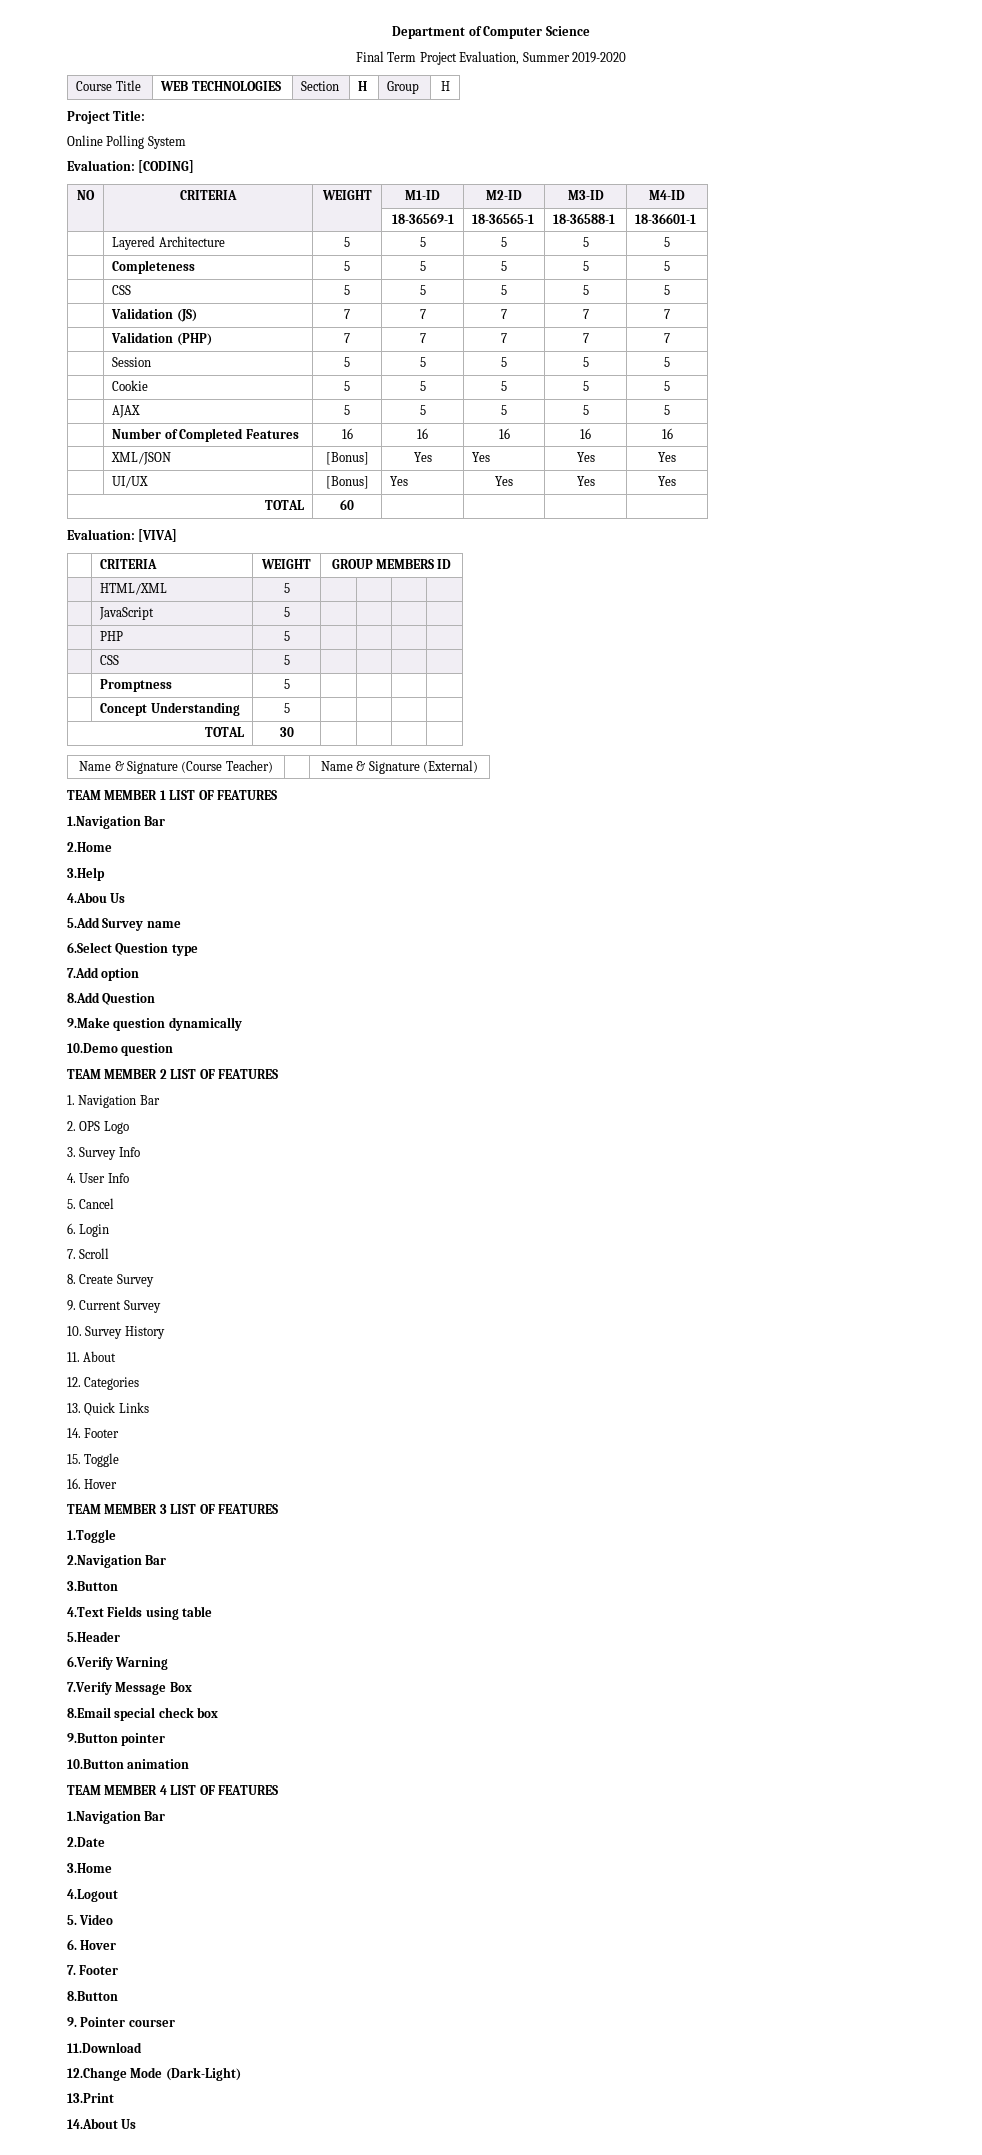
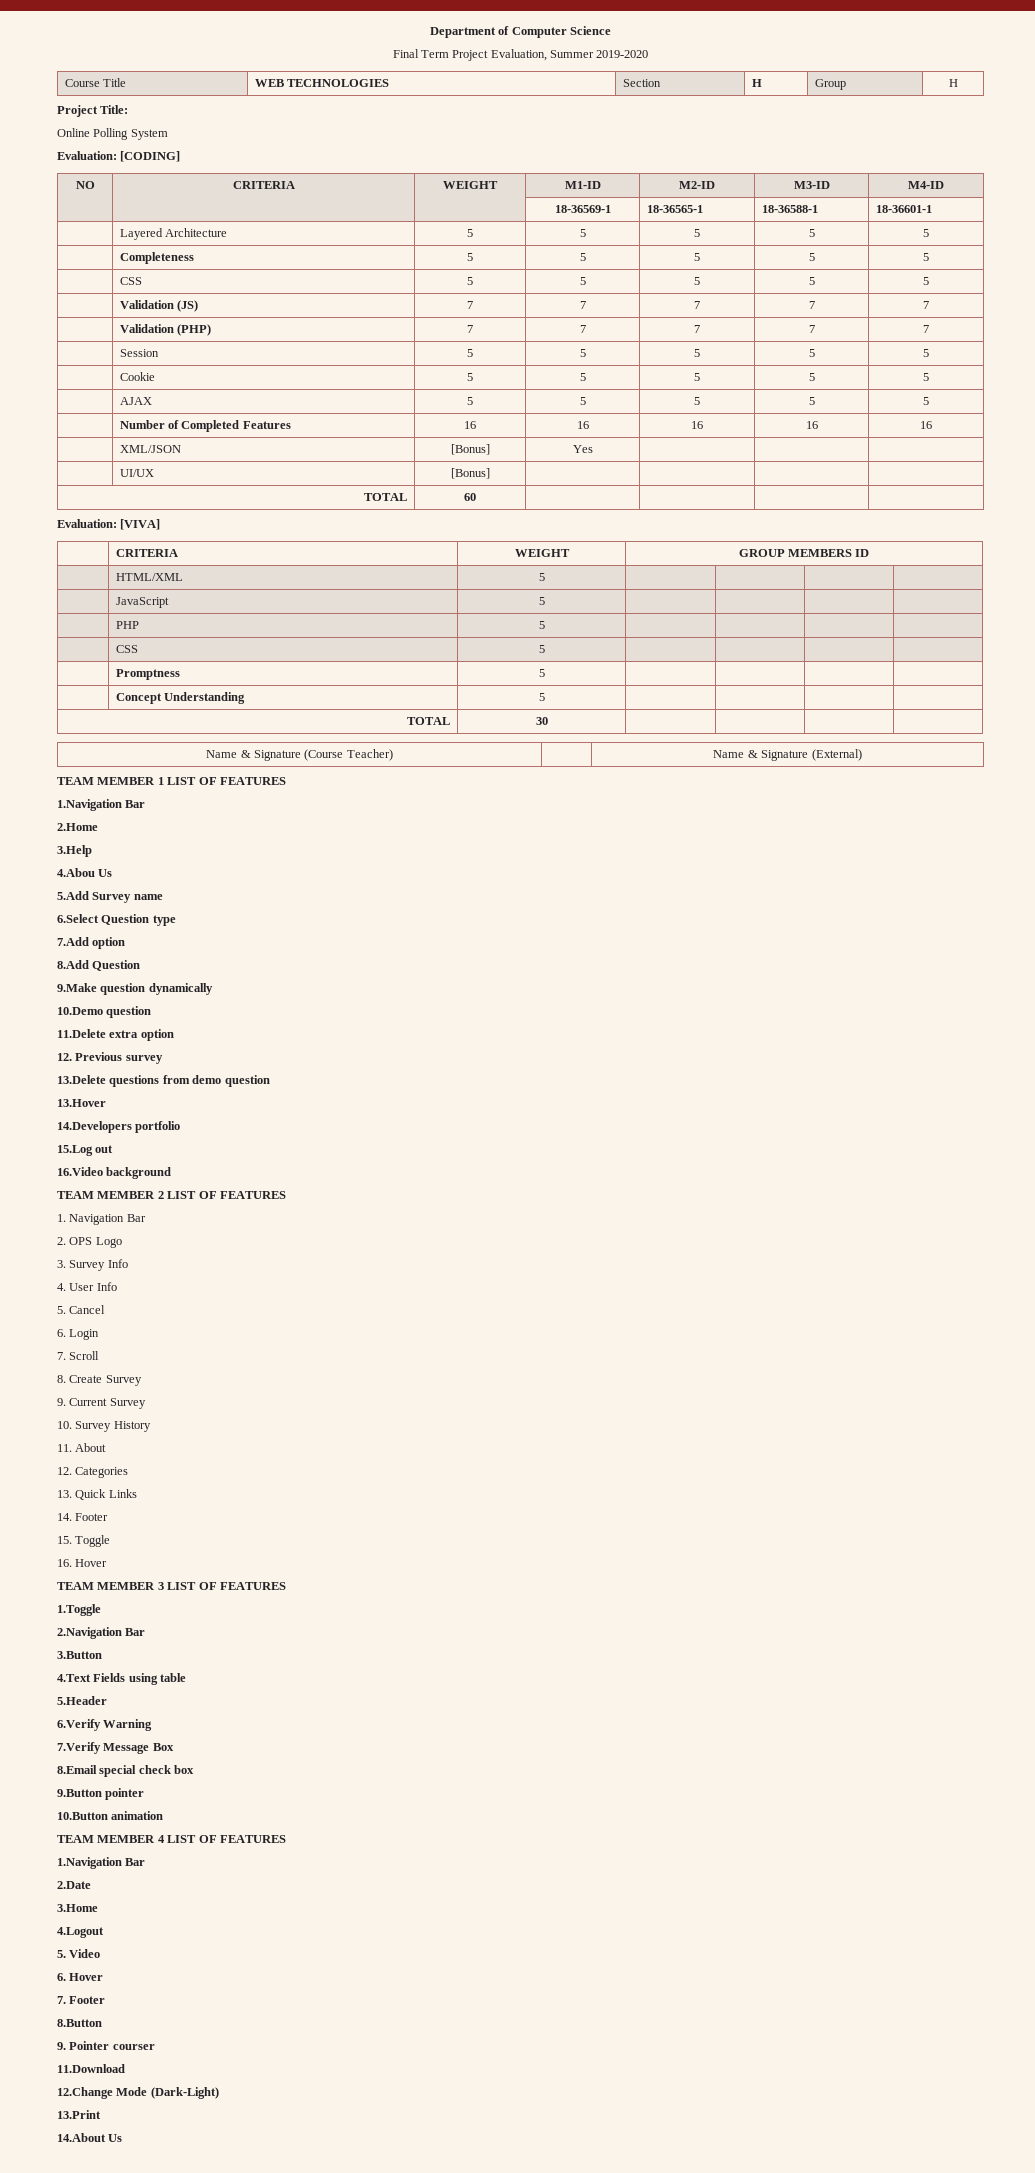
[472,452,491,462] [576,452,595,462] [658,452,676,462] Yes | Yes | Yes -> (593, 449) | |
[390,476,409,486] [495,476,513,486] [576,476,595,486] [658,476,676,486] Yes | Yes | Yes | Yes -> (490, 473) | | |
(174, 1049) none -> [57,1029,174,1041] [57,1052,163,1064] [57,1075,270,1087] [57,1099,106,1107] [57,1121,181,1133] [57,1145,114,1156] [57,1167,172,1179] // 11.Delete extra option // 12. Previous survey // 13.Delete questions from demo question // 13.Hover // 14.Developers portfolio // 15.Log out // 16.Video background

